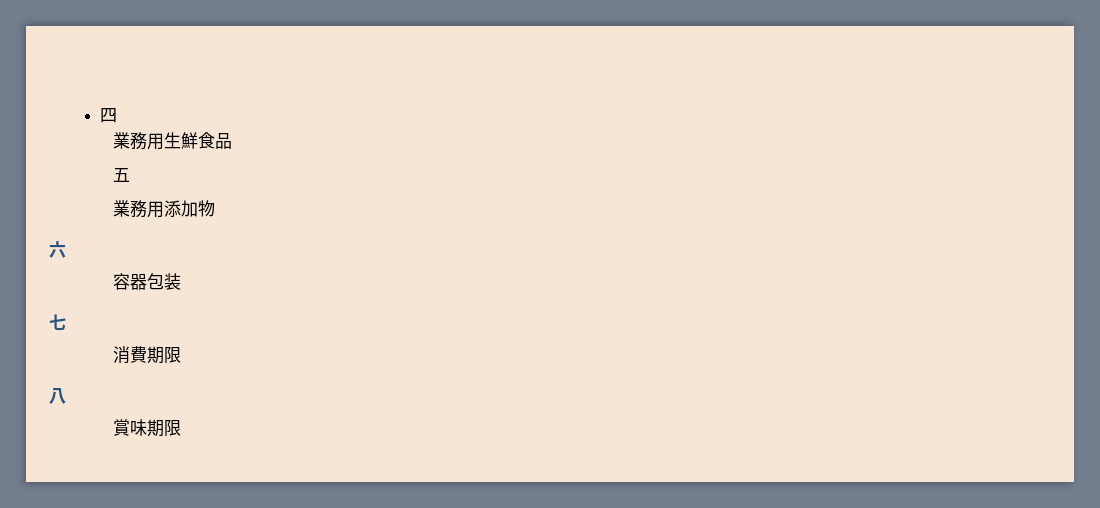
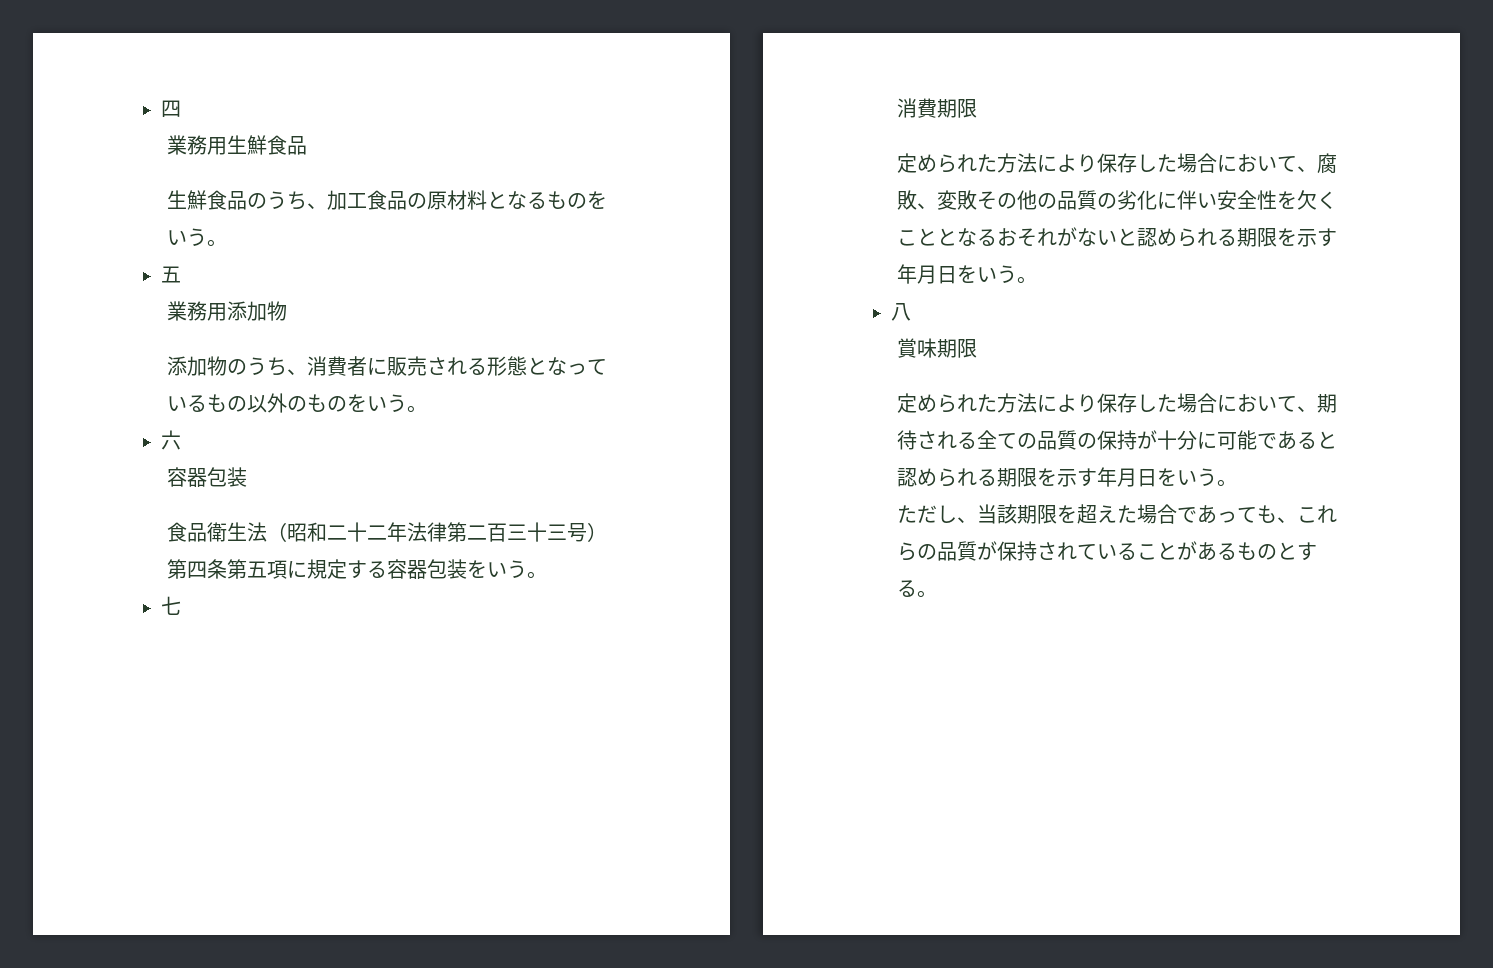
[113,168,131,182] [113,200,216,218] [49,241,66,258] [113,273,182,290] [49,314,66,331] [113,346,182,364] [49,388,66,404] [113,419,182,437] 五 // 業務用添加物 // 六 // 容器包装 // 七 // 消費期限 // 八 // 賞味期限 -> [167,190,608,210] [167,228,228,247] [161,266,182,283] [167,301,288,321] [167,356,608,376] [167,393,428,413] [161,430,182,450] [167,467,248,487] [167,522,608,542] [167,559,548,579] [161,596,182,615] [897,98,978,118] [897,153,1338,174] [897,190,1338,210] [897,227,1338,247] [897,264,1038,284] [891,303,912,321] [897,338,978,358] [897,393,1338,413] [897,430,1338,450] [897,467,1238,487] [897,504,1338,524] [897,541,1318,561] [897,580,938,598] 生鮮食品のうち、加工食品の原材料となるものをいう。 // 五 // 業務用添加物 // 添加物のうち、消費者に販売される形態となっているもの以外のものをいう。 // 六 // 容器包装 // 食品衛生法（昭和二十二年法律第二百三十三号）第四条第五項に規定する容器包装をいう。 // 七 // 消費期限 // 定められた方法により保存した場合において、腐敗、変敗その他の品質の劣化に伴い安全性を欠くこととなるおそれがないと認められる期限を示す年月日をいう。 // 八 // 賞味期限 // 定められた方法により保存した場合において、期待される全ての品質の保持が十分に可能であると認められる期限を示す年月日をいう。 // ただし、当該期限を超えた場合であっても、これらの品質が保持されていることがあるものとする。

